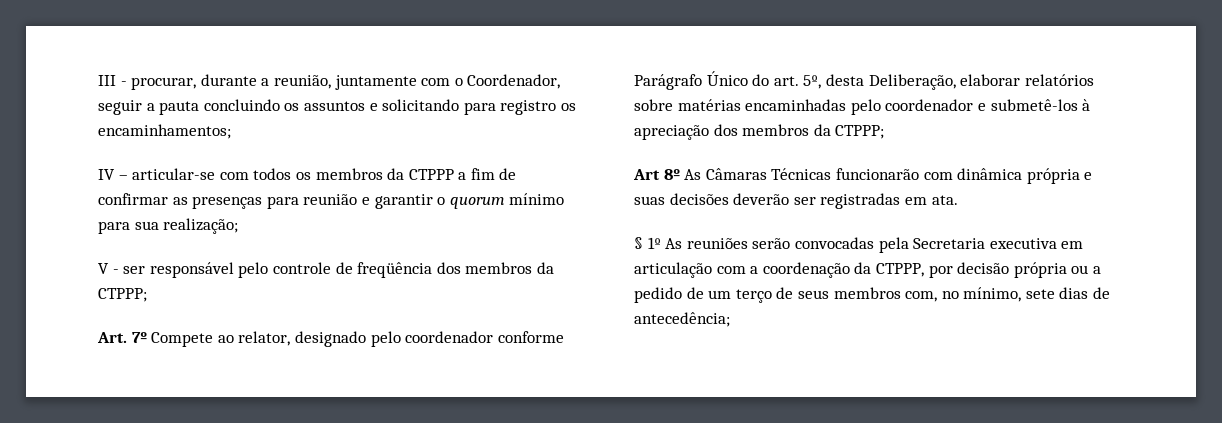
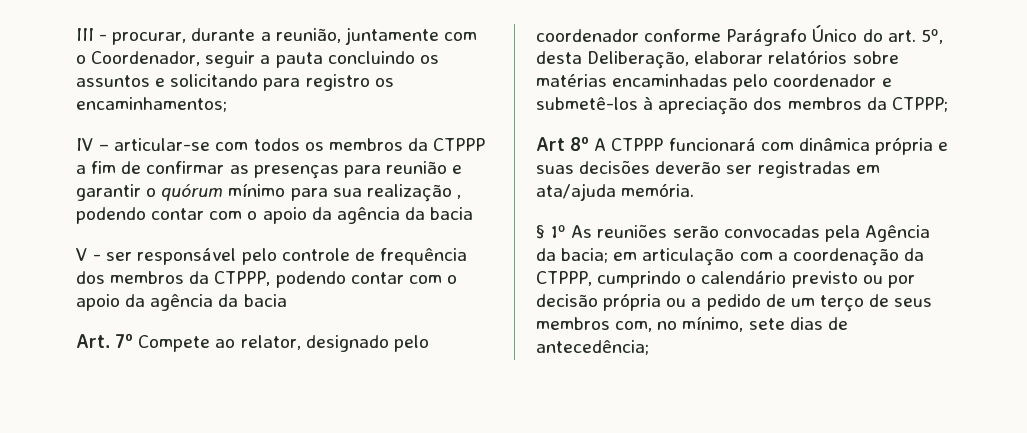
[449,197,505,209] quorum -> [161,184,224,201] quórum
[163,218,239,234] realização; -> [366,184,461,202] [76,207,474,224] realização , podendo contar com o apoio da agência da bacia
[357,262,554,278] [98,288,147,302] freqüência dos membros da CTPPP; -> [379,248,467,265] [76,271,457,288] [76,294,287,311] frequência dos membros da CTPPP, podendo contar com o apoio da agência da bacia
[684,168,919,180] As Câmaras Técnicas funcionarão -> [594,138,756,151] A CTPPP funcionará
[931,195,958,205] ata. -> [536,183,695,201] ata/ajuda memória.
[913,238,1057,249] Secretaria executiva -> [864,225,930,242] [536,248,609,263] Agência da bacia;
(924, 270) none -> [597,271,883,288] cumprindo o calendário previsto ou

